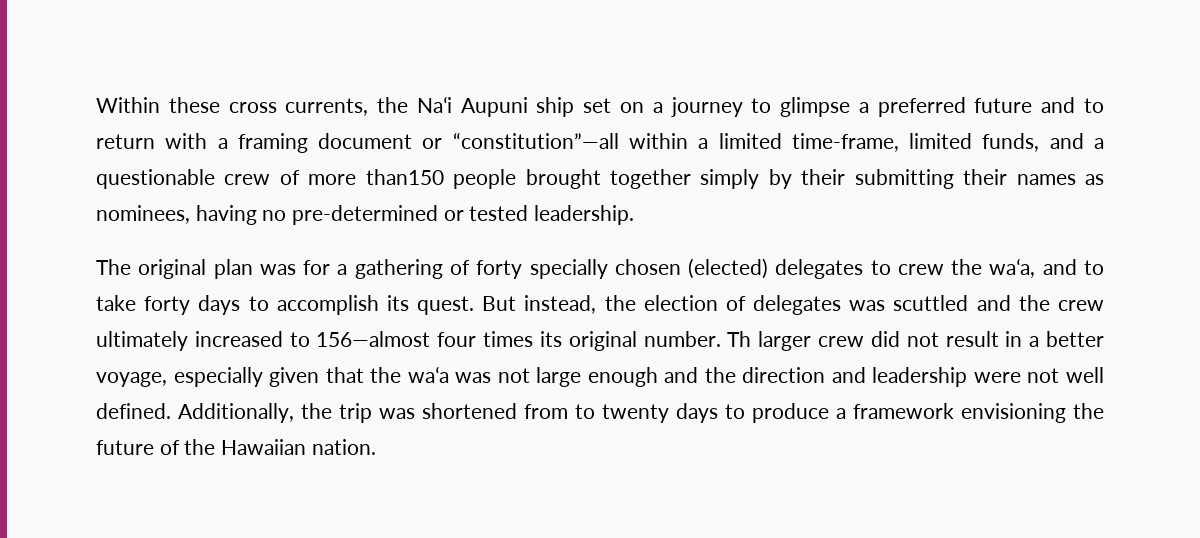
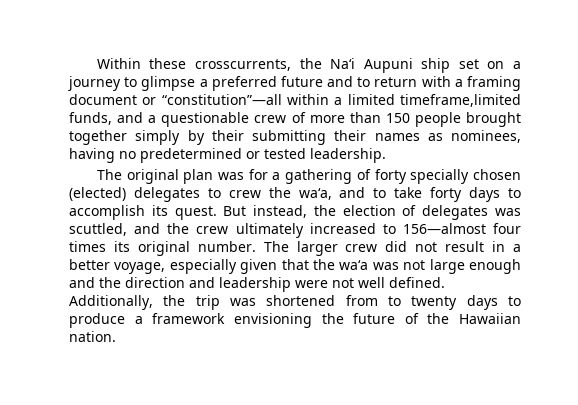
[228,98,369,116] cross currents, -> [194,59,291,71] crosscurrents,
[791,133,973,152] time-frame, limited -> [399,94,521,107] timeframe,limited
[365,169,444,185] than150 -> [349,112,410,123] than 150
[292,205,439,225] pre-determined -> [140,148,242,163] predetermined
[893,295,969,311] scuttled -> [69,223,127,236] scuttled,
[727,331,752,347] Th -> [263,241,289,252] The

